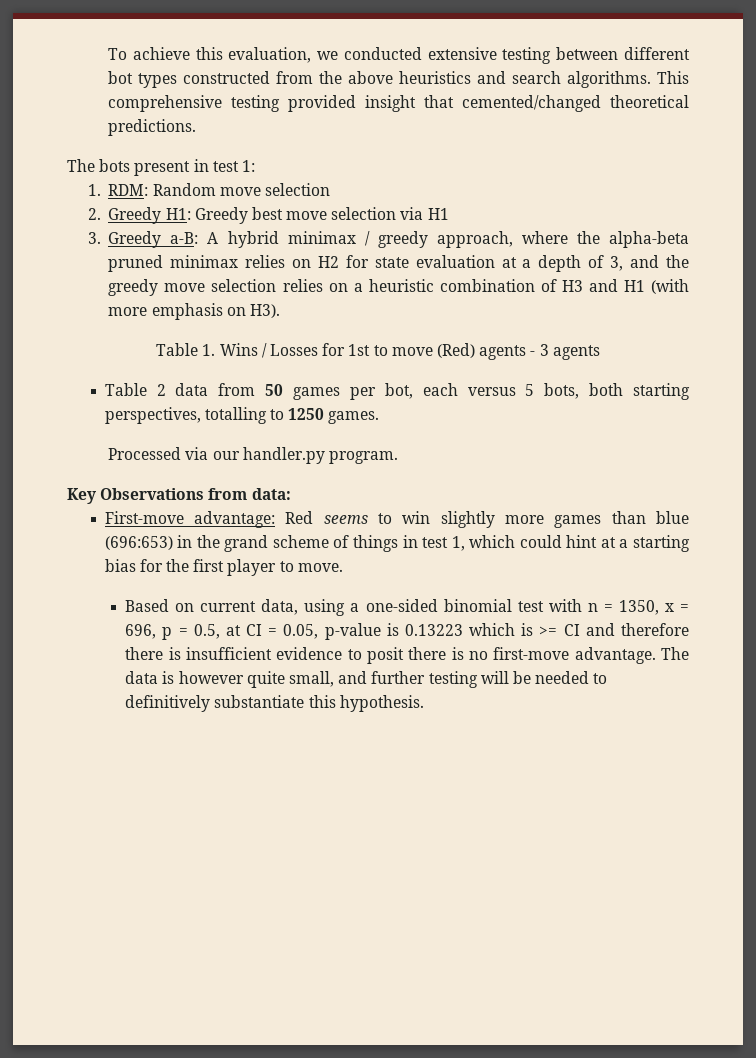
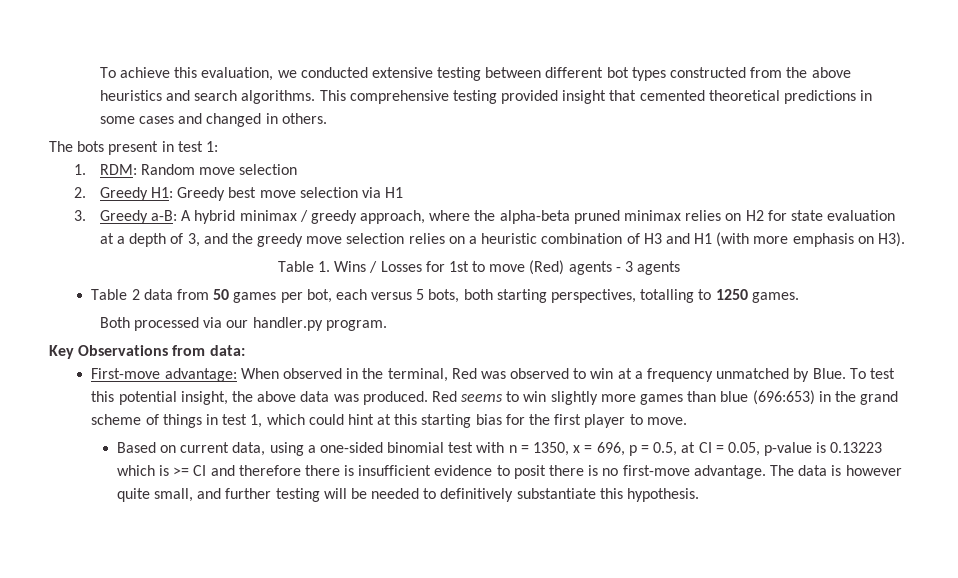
[462,95,689,112] [108,119,197,136] cemented/changed theoretical predictions. -> [639,90,873,104] [99,113,327,127] cemented theoretical predictions in some cases and changed in others.
[108,447,182,460] Processed -> [99,317,199,331] Both processed
(275, 519) none -> [240,368,895,382] [91,391,428,405] When observed in the terminal, Red was observed to win at a frequency unmatched by Blue. To test this potential insight, the above data was produced.
[619,539,629,548] a -> [394,414,418,425] this

